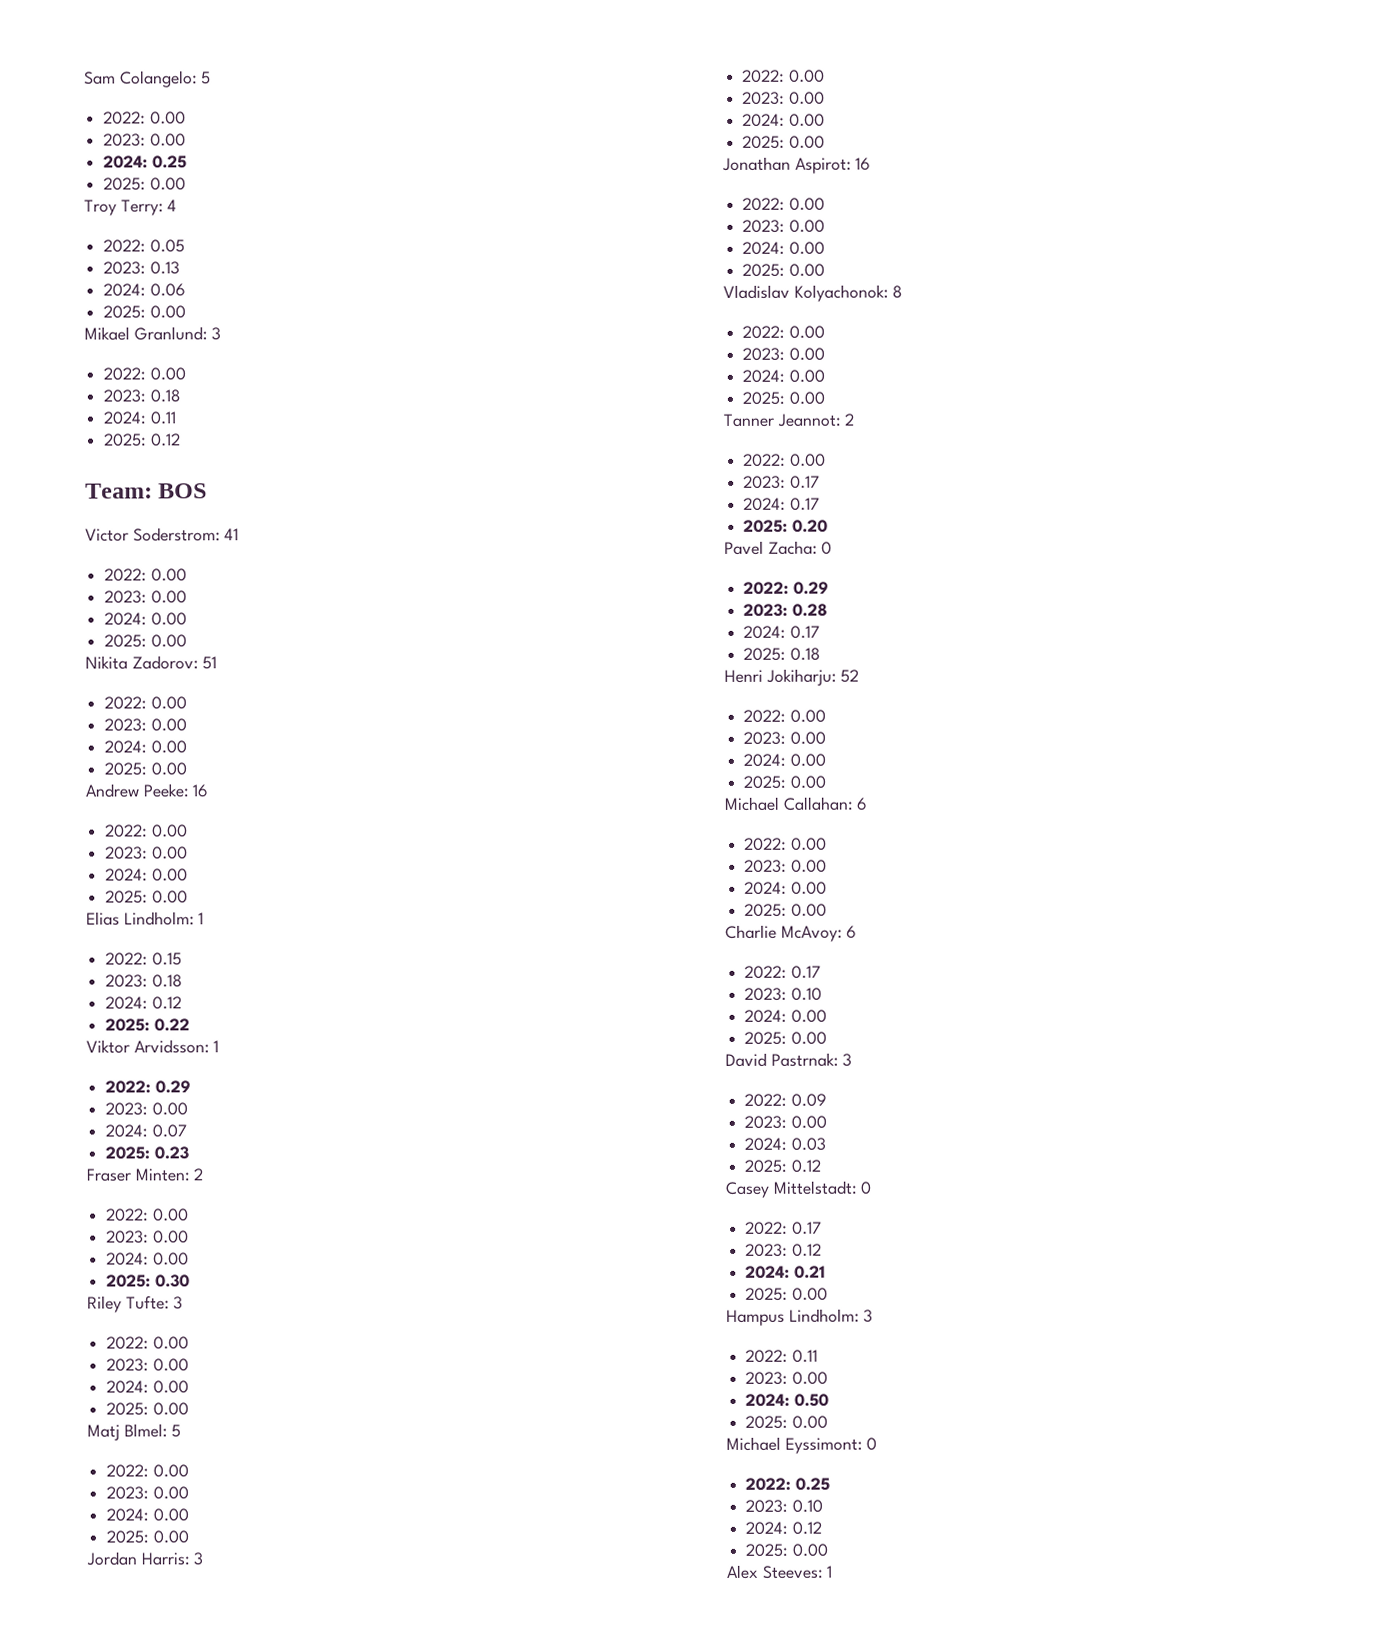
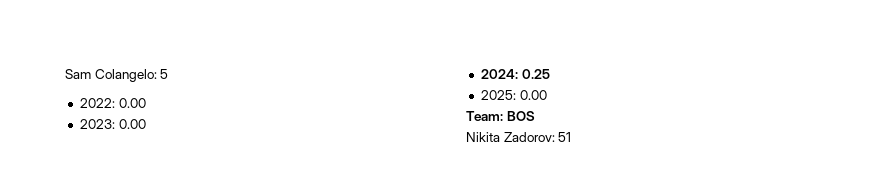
[84,199,178,216] [103,239,185,253] [103,261,180,275] [103,283,186,297] [103,305,186,319] [84,326,222,341] [103,367,186,381] [103,389,181,403] [103,411,176,425] [104,433,181,447] [85,483,208,499] [85,527,240,542] [104,568,187,582] [104,590,187,604] [104,612,187,626] [104,634,187,648] [85,655,218,670] [104,696,187,710] [104,718,187,732] [104,740,187,754] [104,762,187,776] [85,783,209,798] [105,824,188,838] [105,846,188,860] [105,868,188,882] [105,890,188,904] [86,911,205,926] [105,952,182,966] [105,974,183,988] [105,996,182,1010] [105,1018,190,1032] [86,1039,220,1054] [105,1080,191,1094] [105,1102,188,1116] [105,1124,187,1138] [105,1146,189,1160] [86,1168,204,1182] [106,1208,189,1222] [106,1230,189,1244] [106,1252,189,1266] [106,1274,190,1288] [87,1295,184,1313] [106,1336,189,1350] [106,1358,189,1372] [106,1380,189,1394] [106,1402,189,1416] [87,1423,182,1441] [106,1464,189,1478] [106,1486,189,1500] [106,1508,189,1522] [106,1530,189,1544] [86,1551,204,1566] [742,69,825,83] [742,91,825,105] [742,113,825,127] [742,135,825,149] [722,156,872,174] [742,197,825,211] [742,219,825,233] [742,241,825,255] [742,263,825,277] [723,284,904,302] [742,325,825,339] [742,347,825,361] [742,369,825,383] [742,391,825,405] [723,413,855,427] [743,453,826,467] [743,475,820,489] [743,497,820,511] [743,519,828,533] [724,540,833,555] [743,581,829,595] [743,603,828,617] [743,625,820,639] [743,647,821,661] [724,668,860,686] [743,709,826,723] [743,731,826,745] [743,753,826,767] [743,775,826,789] [724,796,868,811] [744,837,827,851] [744,859,827,873] [744,881,827,895] [744,903,827,917] [725,924,858,942] [744,965,821,979] [744,987,822,1001] [744,1009,827,1023] [744,1031,827,1045] [725,1052,853,1067] [744,1093,827,1107] [744,1115,827,1129] [744,1137,826,1151] [744,1159,821,1173] [725,1180,873,1198] [745,1221,822,1235] [745,1243,822,1257] [745,1265,826,1279] [745,1287,828,1301] [726,1308,874,1326] [745,1349,818,1363] [745,1371,828,1385] [745,1393,829,1407] [745,1415,828,1429] [726,1436,878,1454] [745,1477,830,1491] [745,1499,823,1513] [745,1521,822,1535] [745,1543,828,1557] [726,1564,834,1579] Troy Terry: 4 // 2022: 0.05 // 2023: 0.13 // 2024: 0.06 // 2025: 0.00 // Mikael Granlund: 3 // 2022: 0.00 // 2023: 0.18 // 2024: 0.11 // 2025: 0.12 // Team: BOS // Victor Soderstrom: 41 // 2022: 0.00 // 2023: 0.00 // 2024: 0.00 // 2025: 0.00 // Nikita Zadorov: 51 // 2022: 0.00 // 2023: 0.00 // 2024: 0.00 // 2025: 0.00 // Andrew Peeke: 16 // 2022: 0.00 // 2023: 0.00 // 2024: 0.00 // 2025: 0.00 // Elias Lindholm: 1 // 2022: 0.15 // 2023: 0.18 // 2024: 0.12 // 2025: 0.22 // Viktor Arvidsson: 1 // 2022: 0.29 // 2023: 0.00 // 2024: 0.07 // 2025: 0.23 // Fraser Minten: 2 // 2022: 0.00 // 2023: 0.00 // 2024: 0.00 // 2025: 0.30 // Riley Tufte: 3 // 2022: 0.00 // 2023: 0.00 // 2024: 0.00 // 2025: 0.00 // Matj Blmel: 5 // 2022: 0.00 // 2023: 0.00 // 2024: 0.00 // 2025: 0.00 // Jordan Harris: 3 // 2022: 0.00 // 2023: 0.00 // 2024: 0.00 // 2025: 0.00 // Jonathan Aspirot: 16 // 2022: 0.00 // 2023: 0.00 // 2024: 0.00 // 2025: 0.00 // Vladislav Kolyachonok: 8 // 2022: 0.00 // 2023: 0.00 // 2024: 0.00 // 2025: 0.00 // Tanner Jeannot: 2 // 2022: 0.00 // 2023: 0.17 // 2024: 0.17 // 2025: 0.20 // Pavel Zacha: 0 // 2022: 0.29 // 2023: 0.28 // 2024: 0.17 // 2025: 0.18 // Henri Jokiharju: 52 // 2022: 0.00 // 2023: 0.00 // 2024: 0.00 // 2025: 0.00 // Michael Callahan: 6 // 2022: 0.00 // 2023: 0.00 // 2024: 0.00 // 2025: 0.00 // Charlie McAvoy: 6 // 2022: 0.17 // 2023: 0.10 // 2024: 0.00 // 2025: 0.00 // David Pastrnak: 3 // 2022: 0.09 // 2023: 0.00 // 2024: 0.03 // 2025: 0.12 // Casey Mittelstadt: 0 // 2022: 0.17 // 2023: 0.12 // 2024: 0.21 // 2025: 0.00 // Hampus Lindholm: 3 // 2022: 0.11 // 2023: 0.00 // 2024: 0.50 // 2025: 0.00 // Michael Eyssimont: 0 // 2022: 0.25 // 2023: 0.10 // 2024: 0.12 // 2025: 0.00 // Alex Steeves: 1 -> [466,111,535,121] [466,132,572,142] Team: BOS // Nikita Zadorov: 51

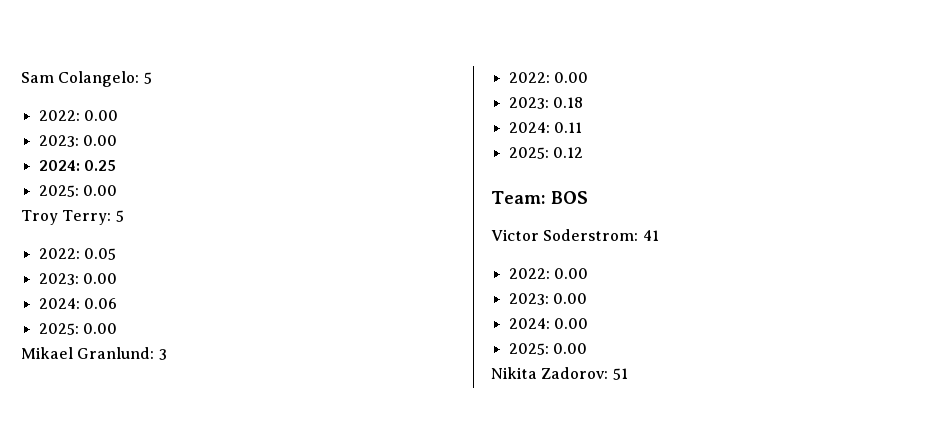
[466,111,535,121] Team: BOS -> [21,210,124,225] [38,248,116,260] [38,273,117,285] [38,298,117,309] [38,323,117,335] [21,347,167,360] [508,72,588,83] [508,97,583,109] [508,122,582,133] [508,147,583,159] [491,191,588,204] [491,229,659,241] [508,268,588,279] [508,293,587,305] [508,318,588,329] [508,343,587,355] Troy Terry: 5 // 2022: 0.05 // 2023: 0.00 // 2024: 0.06 // 2025: 0.00 // Mikael Granlund: 3 // 2022: 0.00 // 2023: 0.18 // 2024: 0.11 // 2025: 0.12 // Team: BOS // Victor Soderstrom: 41 // 2022: 0.00 // 2023: 0.00 // 2024: 0.00 // 2025: 0.00

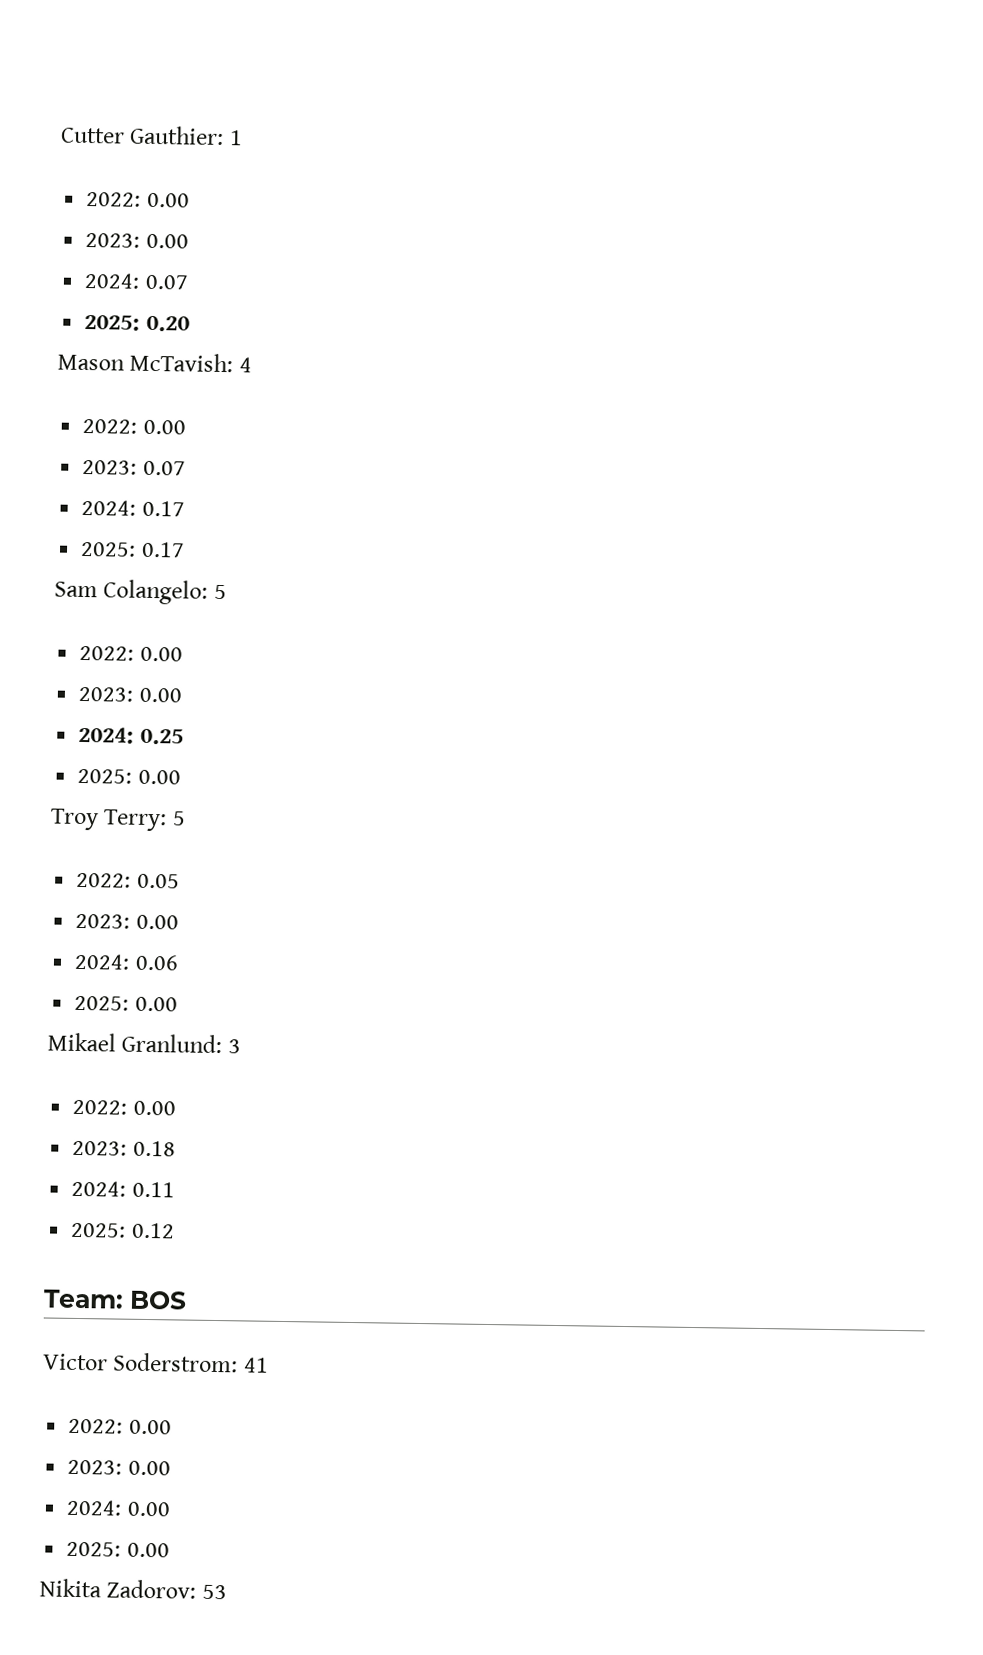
(21, 77) none -> [60,125,243,146] [86,191,190,208] [85,232,189,249] [84,272,189,290] [84,314,190,332] [57,352,252,373] [82,418,186,435] [82,459,186,476] [81,499,185,517] [80,541,185,558] Cutter Gauthier: 1 // 2022: 0.00 // 2023: 0.00 // 2024: 0.07 // 2025: 0.20 // Mason McTavish: 4 // 2022: 0.00 // 2023: 0.07 // 2024: 0.17 // 2025: 0.17 //
[612,368,628,380] 51 -> [201,1584,227,1600] 53

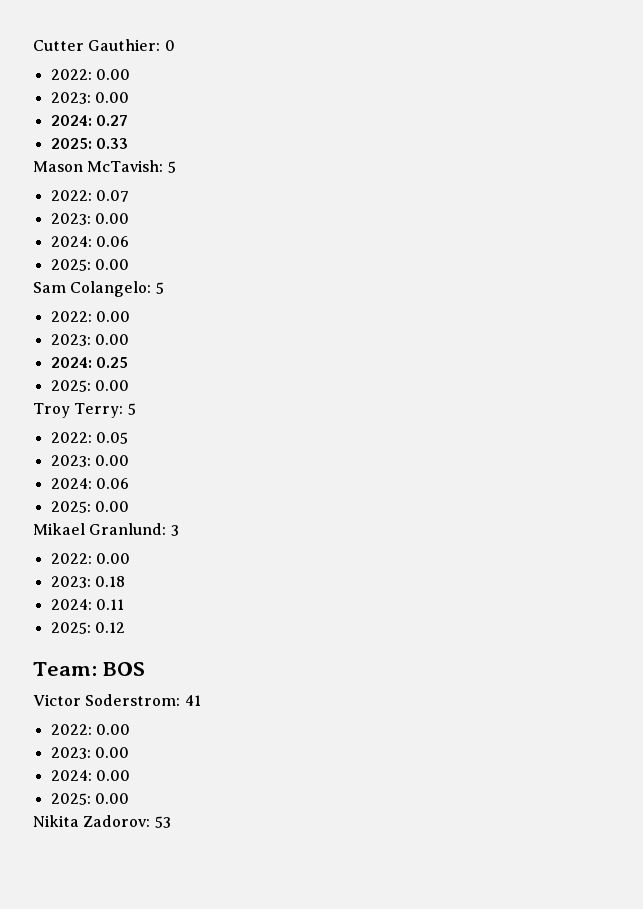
[228,130,243,146] [86,191,190,208] [85,232,189,249] [84,272,189,290] [84,314,190,332] 1 // 2022: 0.00 // 2023: 0.00 // 2024: 0.07 // 2025: 0.20 -> [164,40,175,51] [50,69,130,80] [50,92,129,104] [50,115,128,126] [50,138,128,149] 0 // 2022: 0.00 // 2023: 0.00 // 2024: 0.27 // 2025: 0.33
[238,357,252,373] [82,418,186,435] [82,459,186,476] [81,499,185,517] [80,541,185,558] 4 // 2022: 0.00 // 2023: 0.07 // 2024: 0.17 // 2025: 0.17 -> [167,161,176,173] [50,190,129,202] [50,213,129,225] [50,236,129,247] [50,259,129,271] 5 // 2022: 0.07 // 2023: 0.00 // 2024: 0.06 // 2025: 0.00

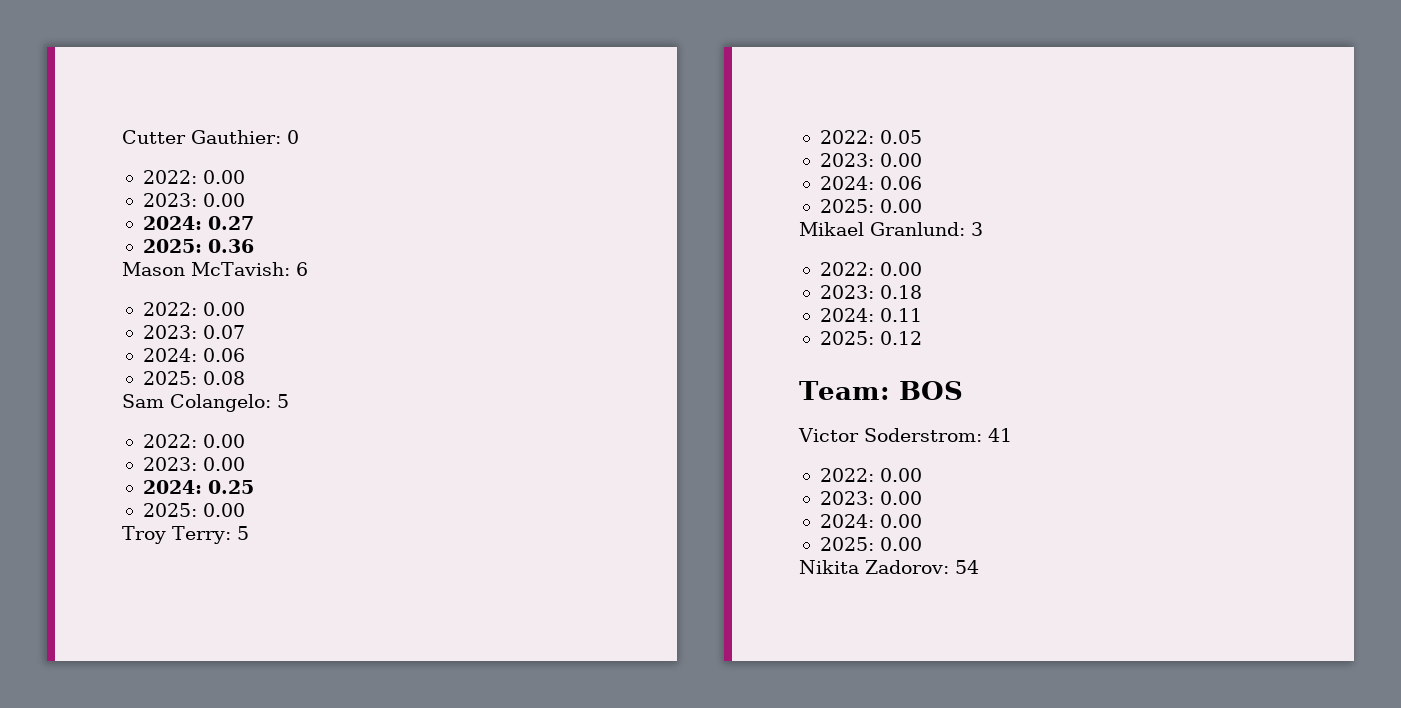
[95,138,128,149] 0.33 -> [207,239,254,253] 0.36
[167,161,176,173] [50,190,129,202] [50,213,129,225] [50,236,129,247] [50,259,129,271] 5 // 2022: 0.07 // 2023: 0.00 // 2024: 0.06 // 2025: 0.00 -> [295,262,308,276] [142,302,245,316] [142,325,245,339] [142,348,245,362] [142,371,245,385] 6 // 2022: 0.00 // 2023: 0.07 // 2024: 0.06 // 2025: 0.08
[154,816,171,828] 53 -> [955,560,979,574] 54

